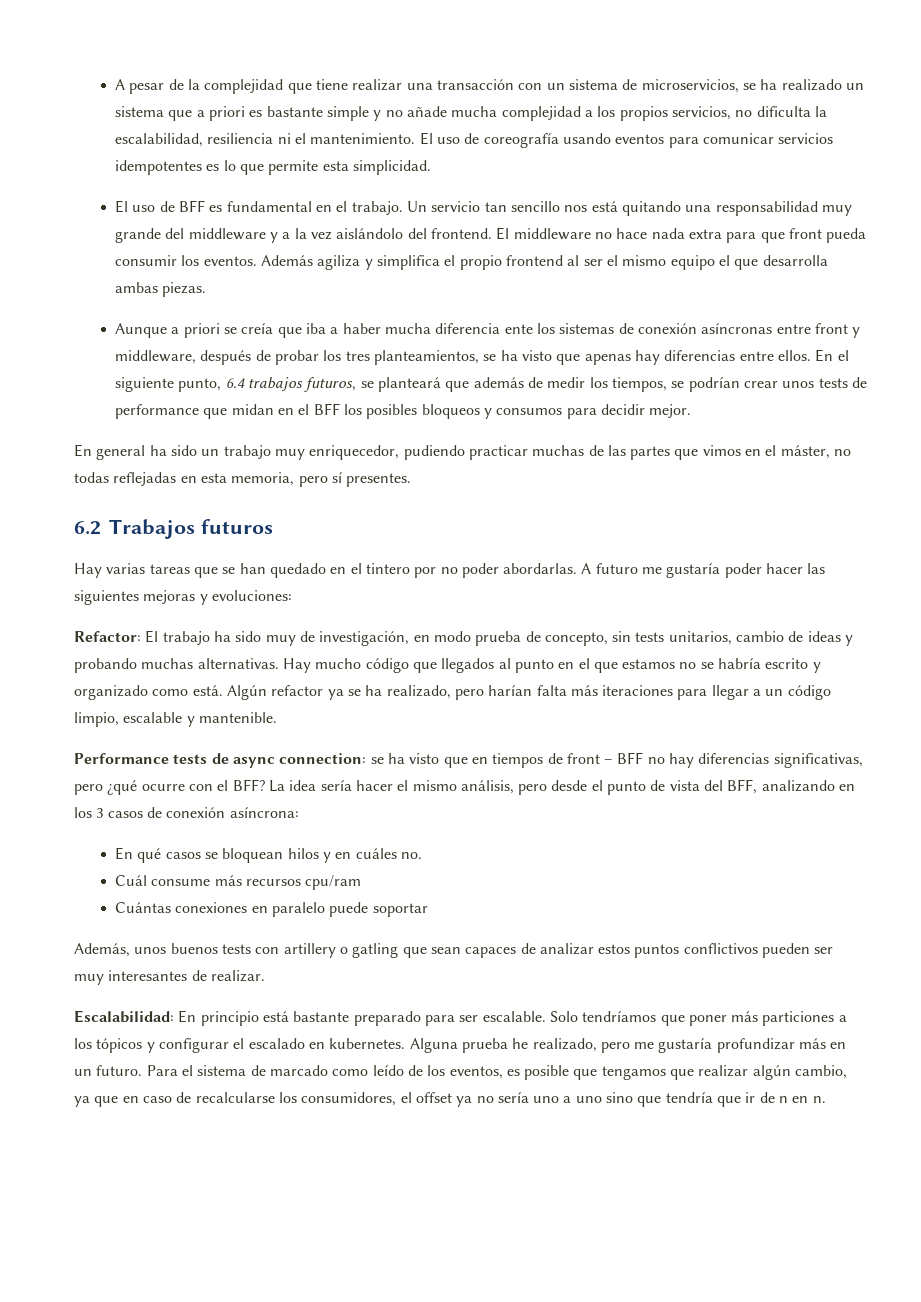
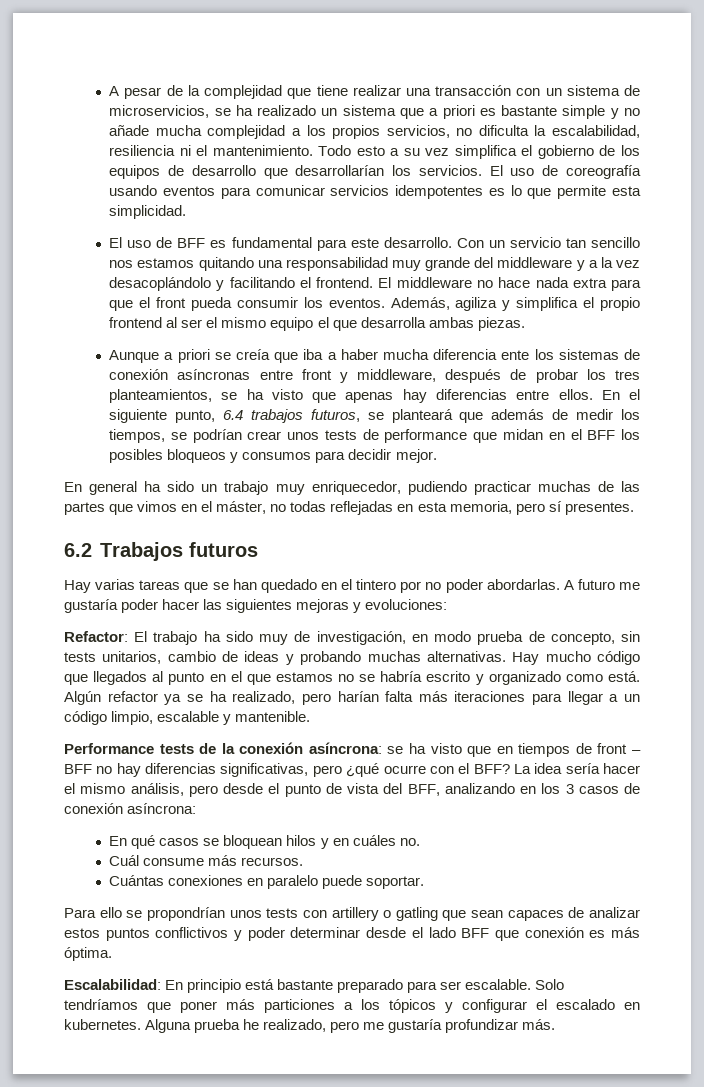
(416, 138) none -> [318,145,640,159] [109,165,482,179] Todo esto a su vez simplifica el gobierno de los equipos de desarrollo que desarrollarían los servicios.
[316,201,427,215] en el trabajo. Un -> [316,237,505,251] para este desarrollo. Con un
[591,201,618,212] está -> [137,258,195,268] estamos
[336,228,427,239] aislándolo del -> [109,277,311,291] desacoplándolo y facilitando el
(785, 237) none -> [139,297,151,308] el
[261,255,314,266] Además -> [390,297,450,310] Además,
[232,753,367,768] async connection: -> [221,742,382,754] la conexión asíncrona:
[246,875,362,890] recursos cpu/ram -> [241,857,304,866] recursos.
[372,903,428,917] [74,943,218,957] soportar // Además, unos buenos -> [366,876,425,889] [64,907,262,921] soportar. // Para ello se propondrían unos
[762,943,834,958] [74,970,265,985] pueden ser muy interesantes de realizar. -> [234,927,640,941] [64,947,112,961] y poder determinar desde el lado BFF que conexión es más óptima.
[799,1038,847,1049] [74,1065,848,1080] [74,1092,826,1107] más en un futuro. Para el sistema de marcado como leído de los eventos, es posible que tengamos que realizar algún cambio, ya que en caso de recalcularse los consumidores, el offset ya no sería uno a uno sino que tendría que ir de n en n. -> [522,1019,556,1030] más.

